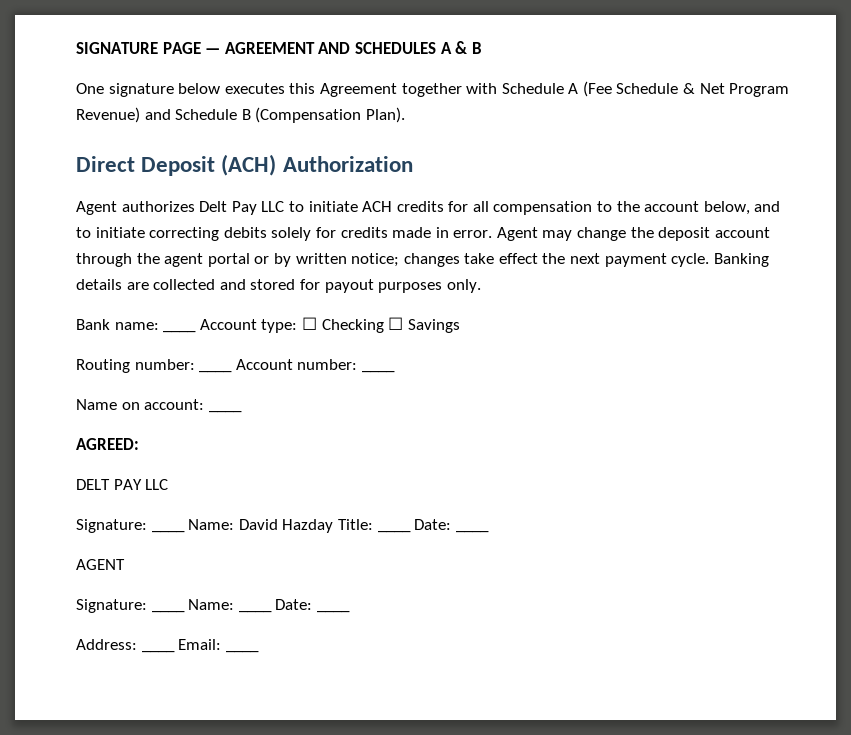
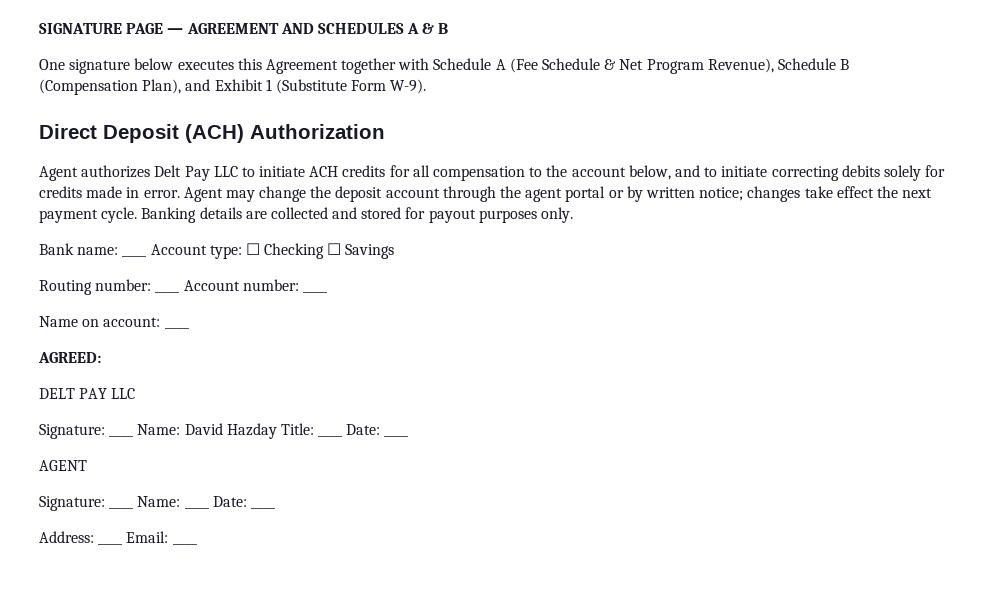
[76,107,171,123] Revenue) and -> [707,58,774,73] Revenue),
[365,107,405,123] Plan). -> [142,79,427,94] Plan), and Exhibit 1 (Substitute Form W-9).

